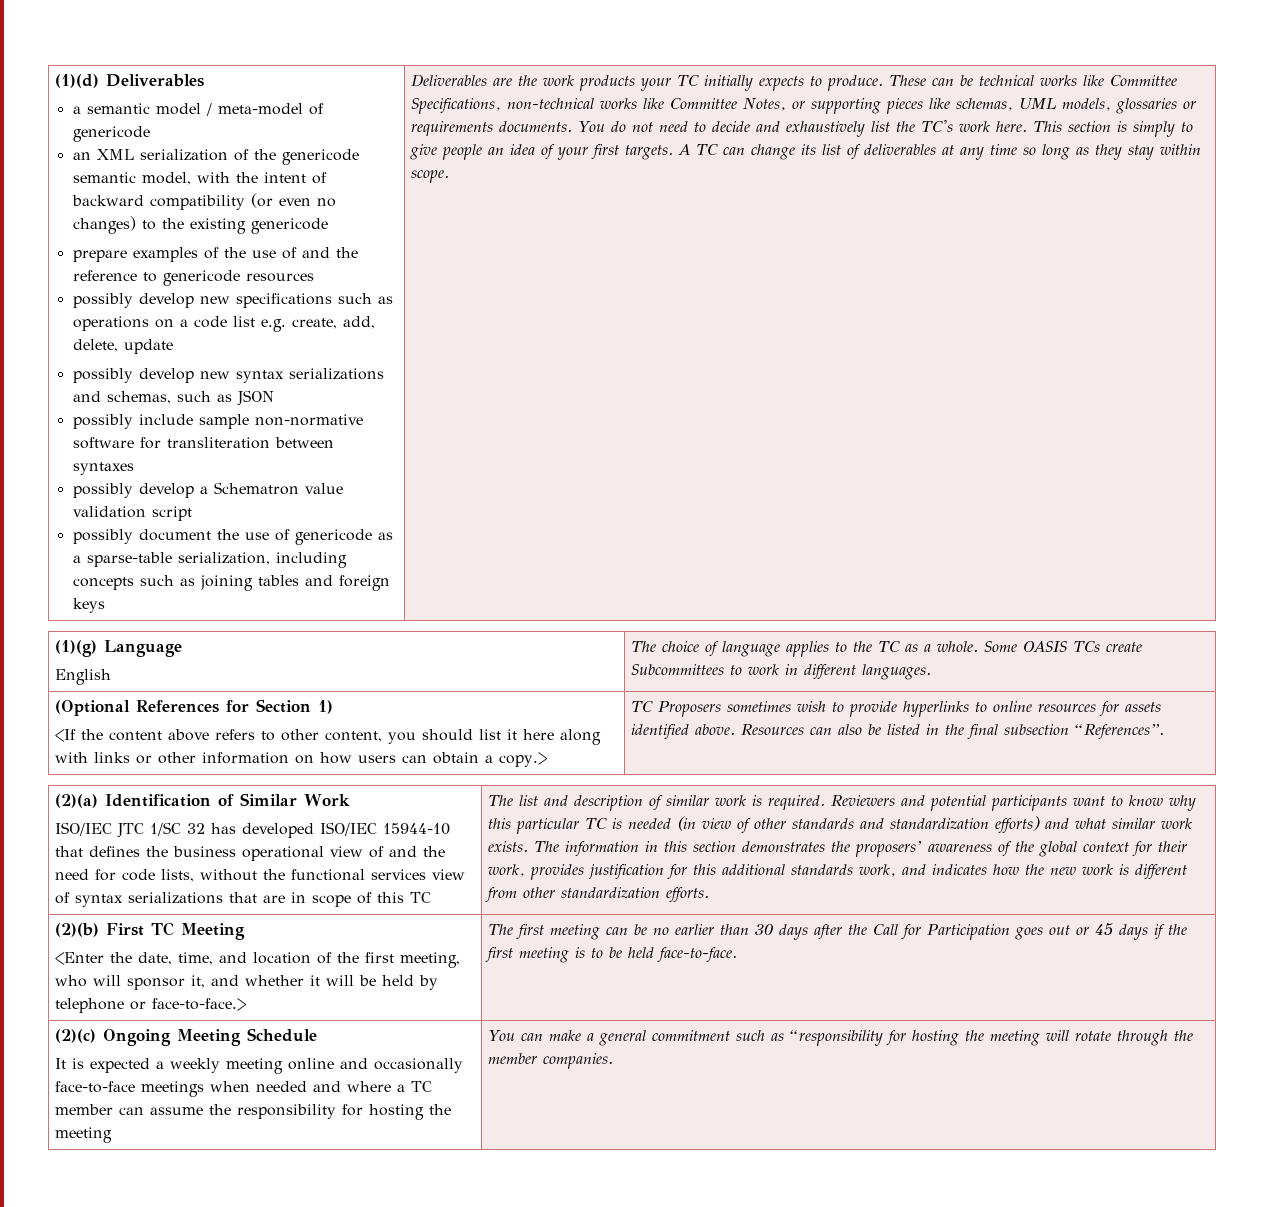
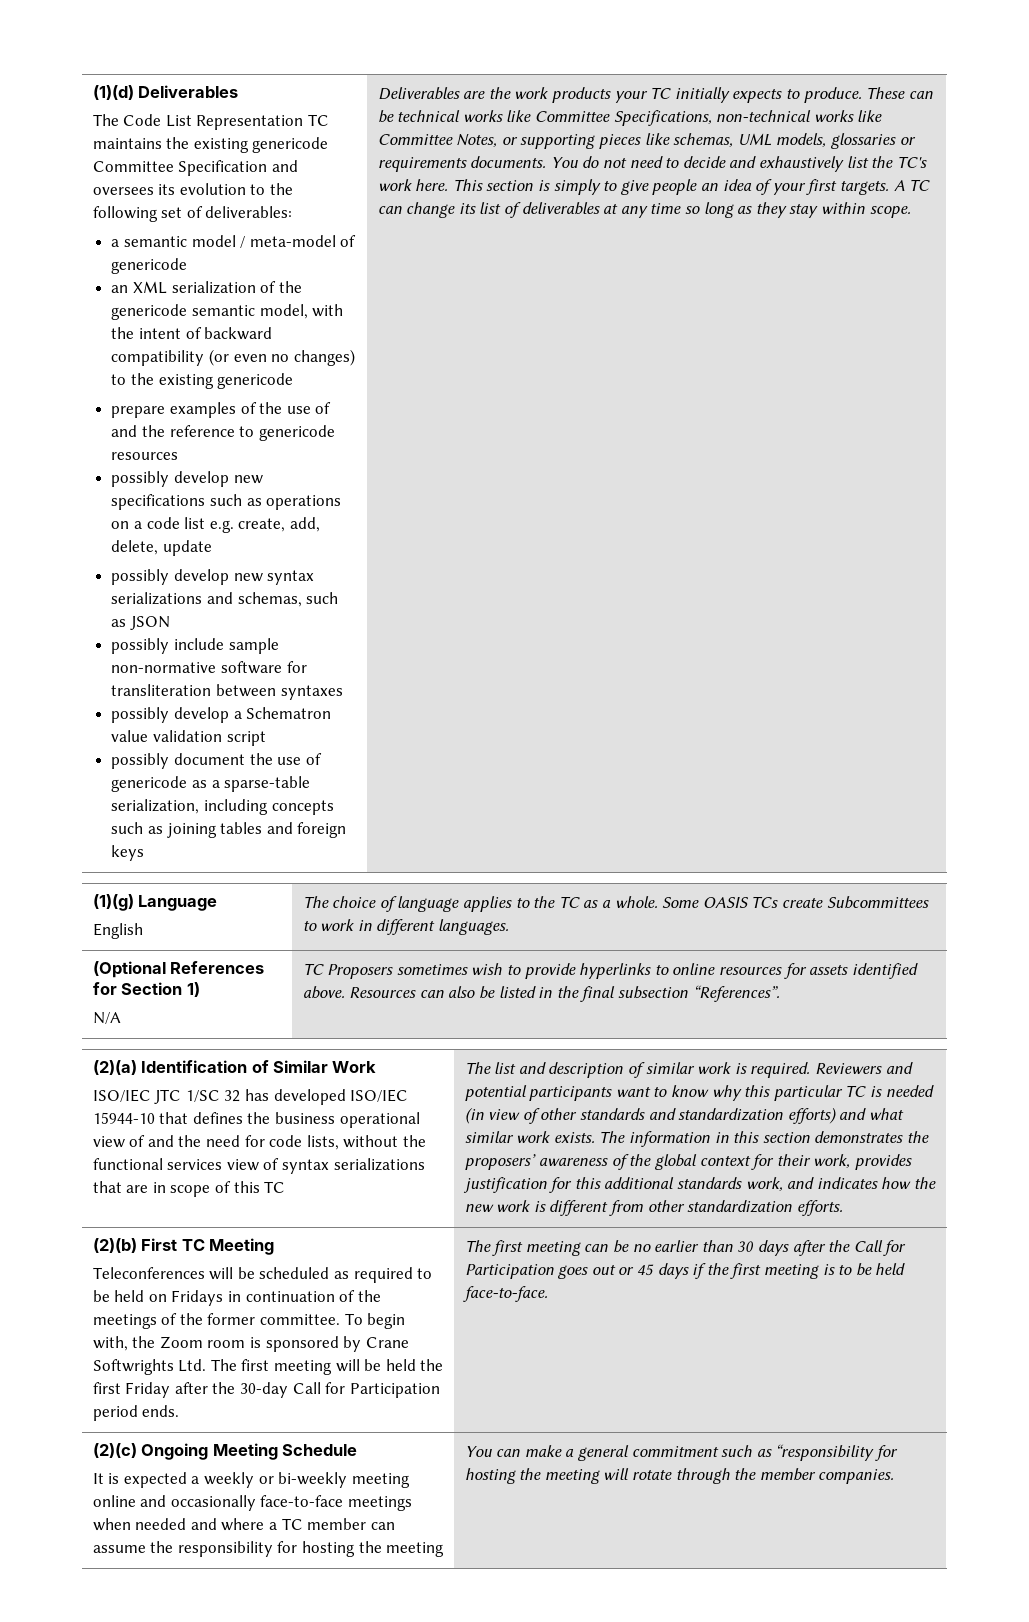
(204, 80) none -> [92,114,330,130] [92,137,329,153] [92,160,298,176] [92,183,294,195] [92,206,293,222] // The Code List Representation TC maintains the existing genericode Committee Specification and oversees its evolution to the following set of deliverables:
[54,729,601,745] [54,752,547,767] <If the content above refers to other content, you should list it here along with links or other information on how users can obtain a copy.> -> [92,1012,121,1024] N/A
[54,952,460,968] [54,975,438,990] [54,998,246,1013] <Enter the date, time, and location of the first meeting, who will sponsor it, and whether it will be held by telephone or face-to-face.> -> [92,1267,433,1283] [92,1290,381,1306] [92,1313,406,1329] [92,1336,409,1352] [92,1359,444,1375] [92,1382,440,1398] [92,1405,180,1421] Teleconferences will be scheduled as required to be held on Fridays in continuation of the meetings of the former committee. To begin with, the Zoom room is sponsored by Crane Softwrights Ltd. The first meeting will be held the first Friday after the 30-day Call for Participation period ends.
(220, 1065) none -> [258,1472,348,1488] or bi-weekly

